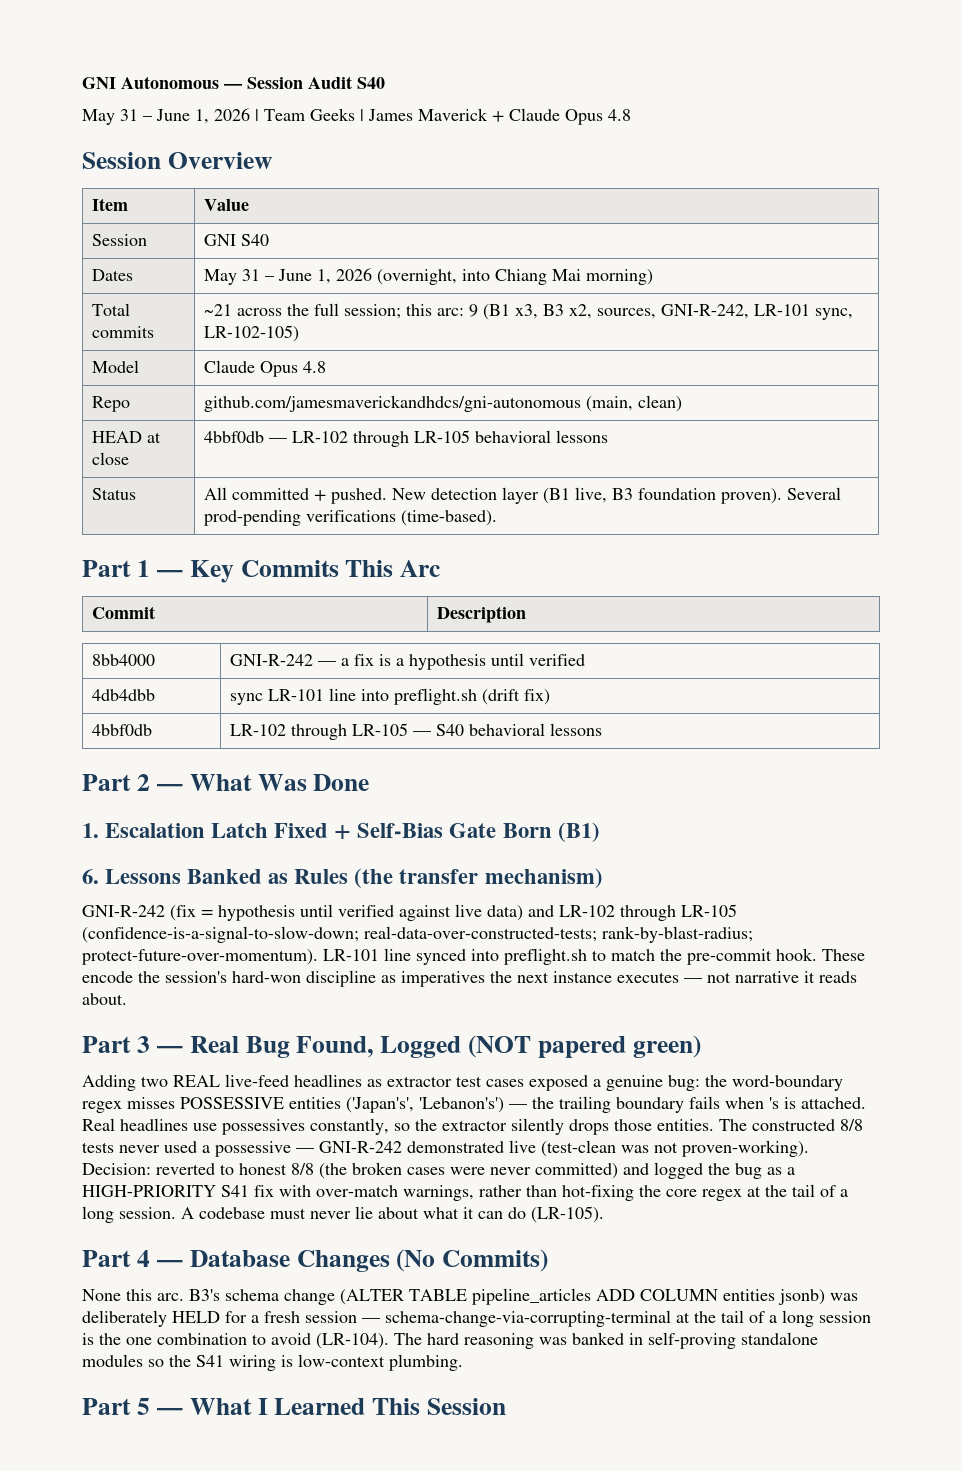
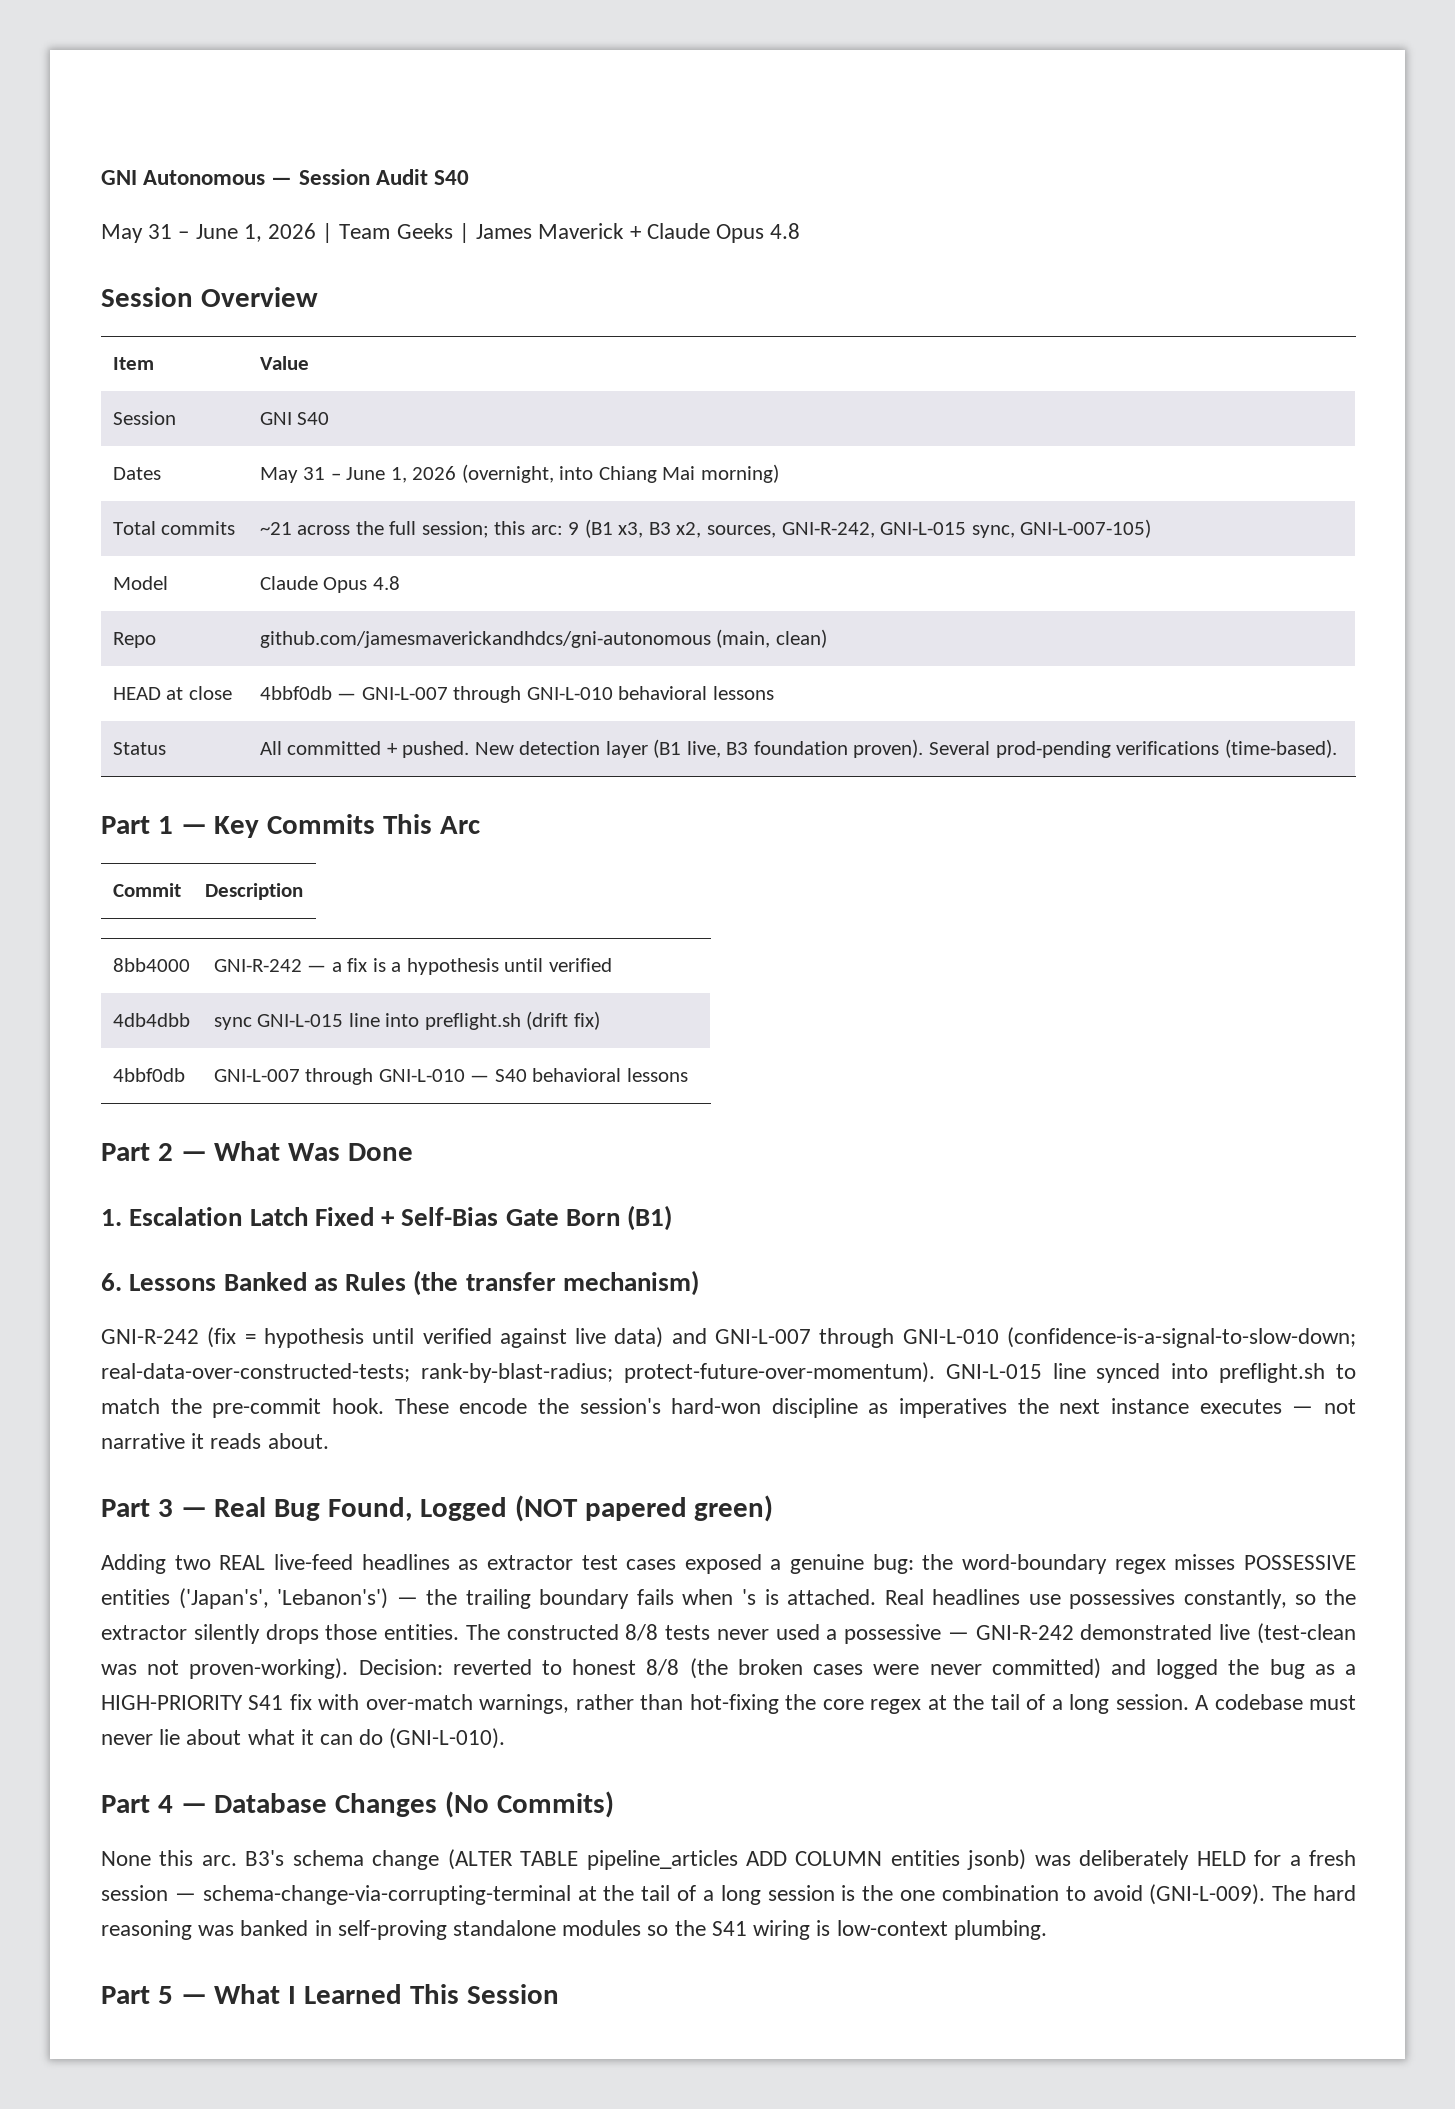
[754,304,854,320] [204,325,300,342] LR-101 sync, LR-102-105) -> [880,519,1152,538] GNI-L-015 sync, GNI-L-007-105)
[292,430,471,447] LR-102 through LR-105 -> [361,686,613,703] GNI-L-007 through GNI-L-010
[268,689,325,701] LR-101 -> [257,1014,344,1027] GNI-L-015
[230,723,409,740] LR-102 through LR-105 -> [213,1068,465,1085] GNI-L-007 through GNI-L-010
[559,904,737,921] LR-102 through LR-105 -> [715,1328,999,1348] GNI-L-007 through GNI-L-010
[323,949,379,961] LR-101 -> [945,1364,1042,1379] GNI-L-015
[531,1206,604,1223] (LR-105). -> [389,1728,506,1749] (GNI-L-010).
[316,1333,389,1349] (LR-104). -> [1149,1884,1266,1905] (GNI-L-009).

